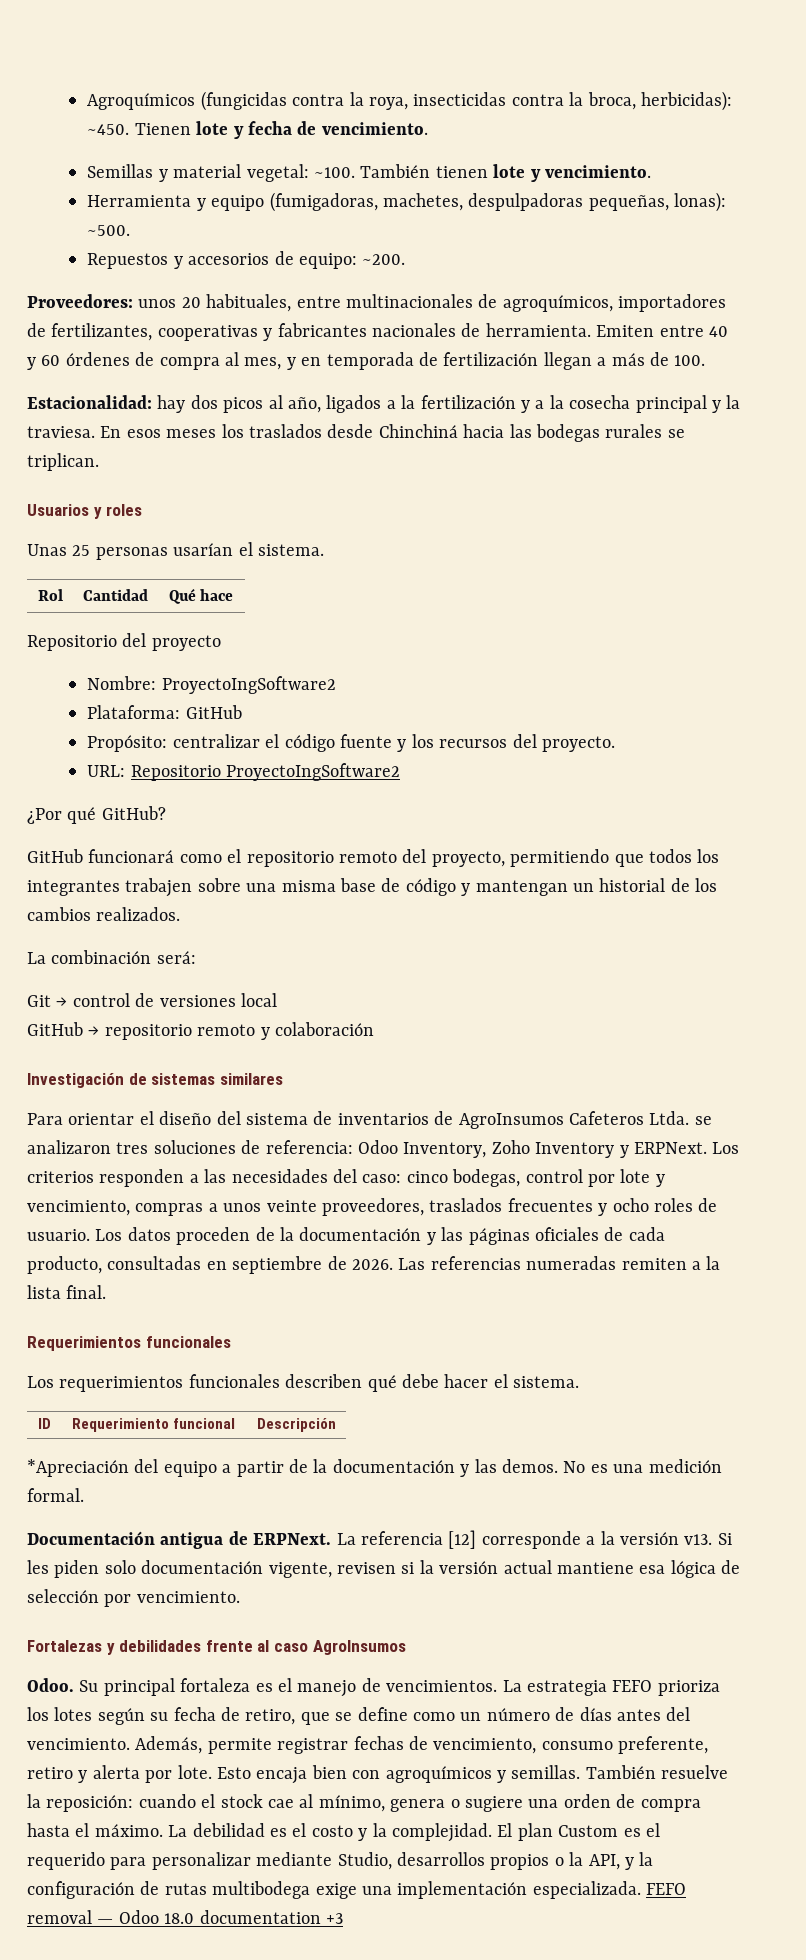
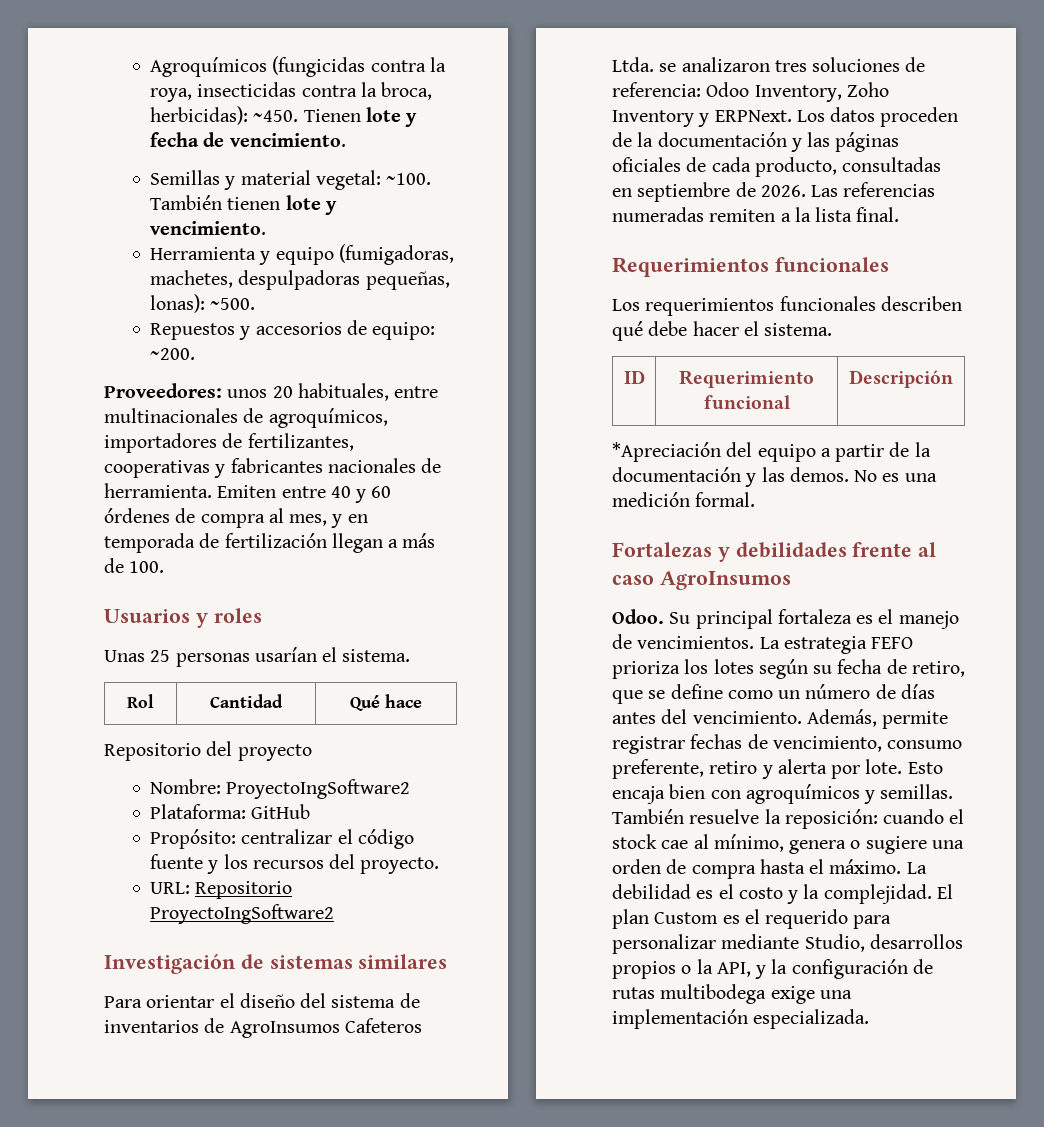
[27,395,741,413] [27,424,685,442] [27,453,99,471] // Estacionalidad: hay dos picos al año, ligados a la fertilización y a la cosecha principal y la traviesa. En esos meses los traslados desde Chinchiná hacia las bodegas rurales se triplican. -> (165, 567) none
[27,806,166,824] [27,849,720,867] [27,878,718,897] [27,907,181,921] [27,950,196,964] [27,993,277,1007] [27,1022,374,1040] // ¿Por qué GitHub? // GitHub funcionará como el repositorio remoto del proyecto, permitiendo que todos los integrantes trabajen sobre una misma base de código y mantengan un historial de los cambios realizados. // La combinación será: // Git → control de versiones local // GitHub → repositorio remoto y colaboración -> (335, 914) none
[27,1169,665,1187] [27,1198,718,1216] [27,1229,123,1241] criterios responden a las necesidades del caso: cinco bodegas, control por lote y vencimiento, compras a unos veinte proveedores, traslados frecuentes y ocho roles de usuario. Los -> (825, 116) none
[27,1530,732,1549] [27,1560,741,1578] [27,1589,240,1607] // Documentación antigua de ERPNext. La referencia [12] corresponde a la versión v13. Si les piden solo documentación vigente, revisen si la versión actual mantiene esa lógica de selección por vencimiento. -> (756, 499) none
[646,1883,687,1895] [27,1910,343,1924] FEFO removal — Odoo 18.0 documentation +3 -> (870, 1019) none

